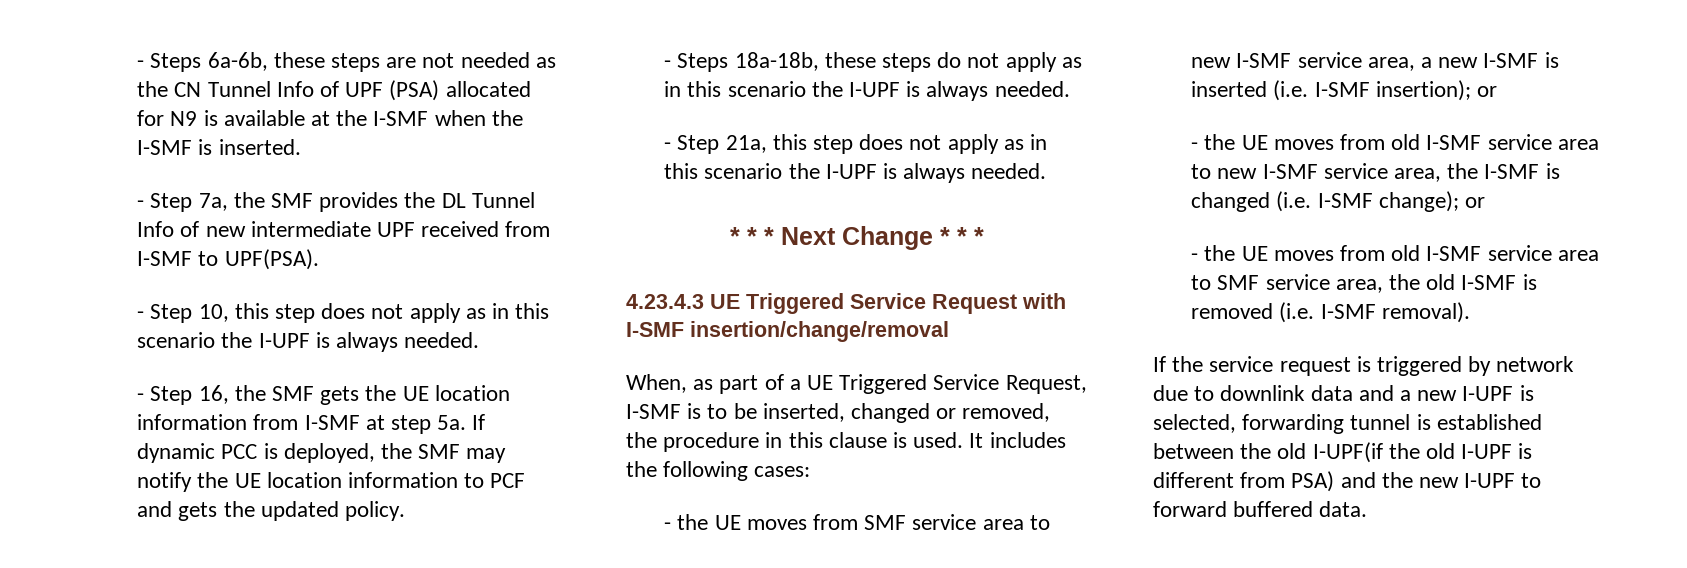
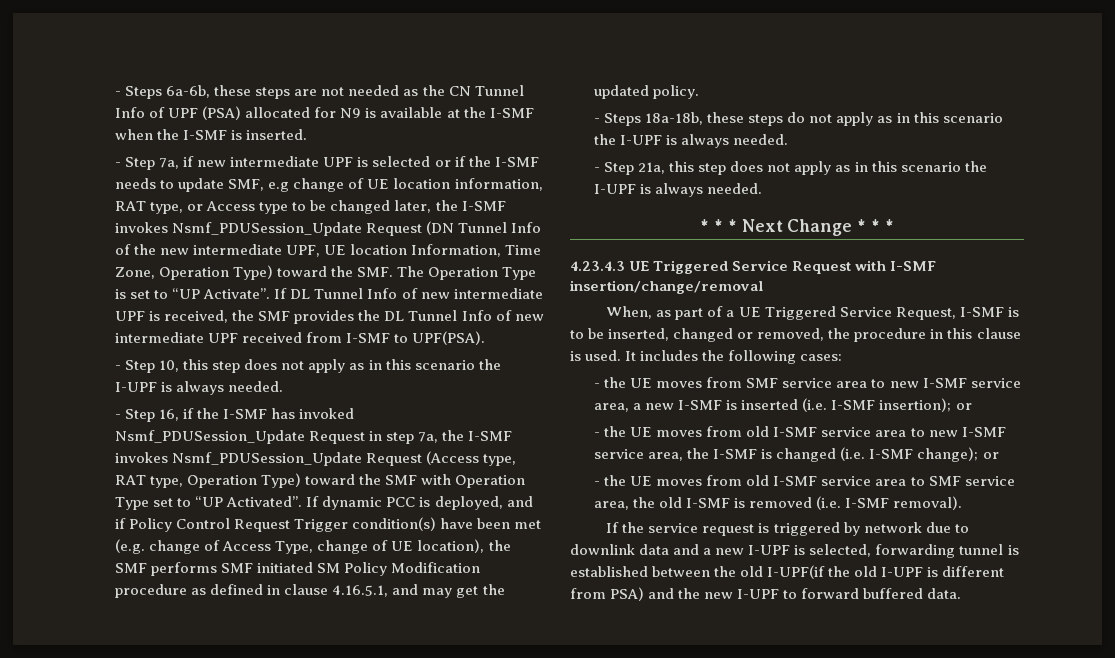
(228, 202) none -> [183,156,539,167] [115,178,543,192] [115,200,506,214] [115,221,542,236] [115,244,542,257] [115,265,537,280] [115,288,543,299] [115,310,229,323] if new intermediate UPF is selected or if the I-SMF needs to update SMF, e.g change of UE location information, RAT type, or Access type to be changed later, the I-SMF invokes Nsmf_PDUSession_Update Request (DN Tunnel Info of the new intermediate UPF, UE location Information, Time Zone, Operation Type) toward the SMF. The Operation Type is set to “UP Activate”. If DL Tunnel Info of new intermediate UPF is received,
[234,385,510,405] [137,414,467,434] the SMF gets the UE location information from I-SMF at step 5a. -> [183,408,355,419] [115,430,513,444] [115,451,517,466] [115,473,526,488] [115,496,303,510] if the I-SMF has invoked Nsmf_PDUSession_Update Request in step 7a, the I-SMF invokes Nsmf_PDUSession_Update Request (Access type, RAT type, Operation Type) toward the SMF with Operation Type set to “UP Activated”.
[381,443,507,463] [137,472,526,492] [137,501,218,521] the SMF may notify the UE location information to PCF and gets -> [506,496,533,507] [115,517,542,532] [115,539,511,554] [115,562,481,576] [115,584,479,598] and if Policy Control Request Trigger condition(s) have been met (e.g. change of Access Type, change of UE location), the SMF performs SMF initiated SM Policy Modification procedure as defined in clause 4.16.5.1, and may get

